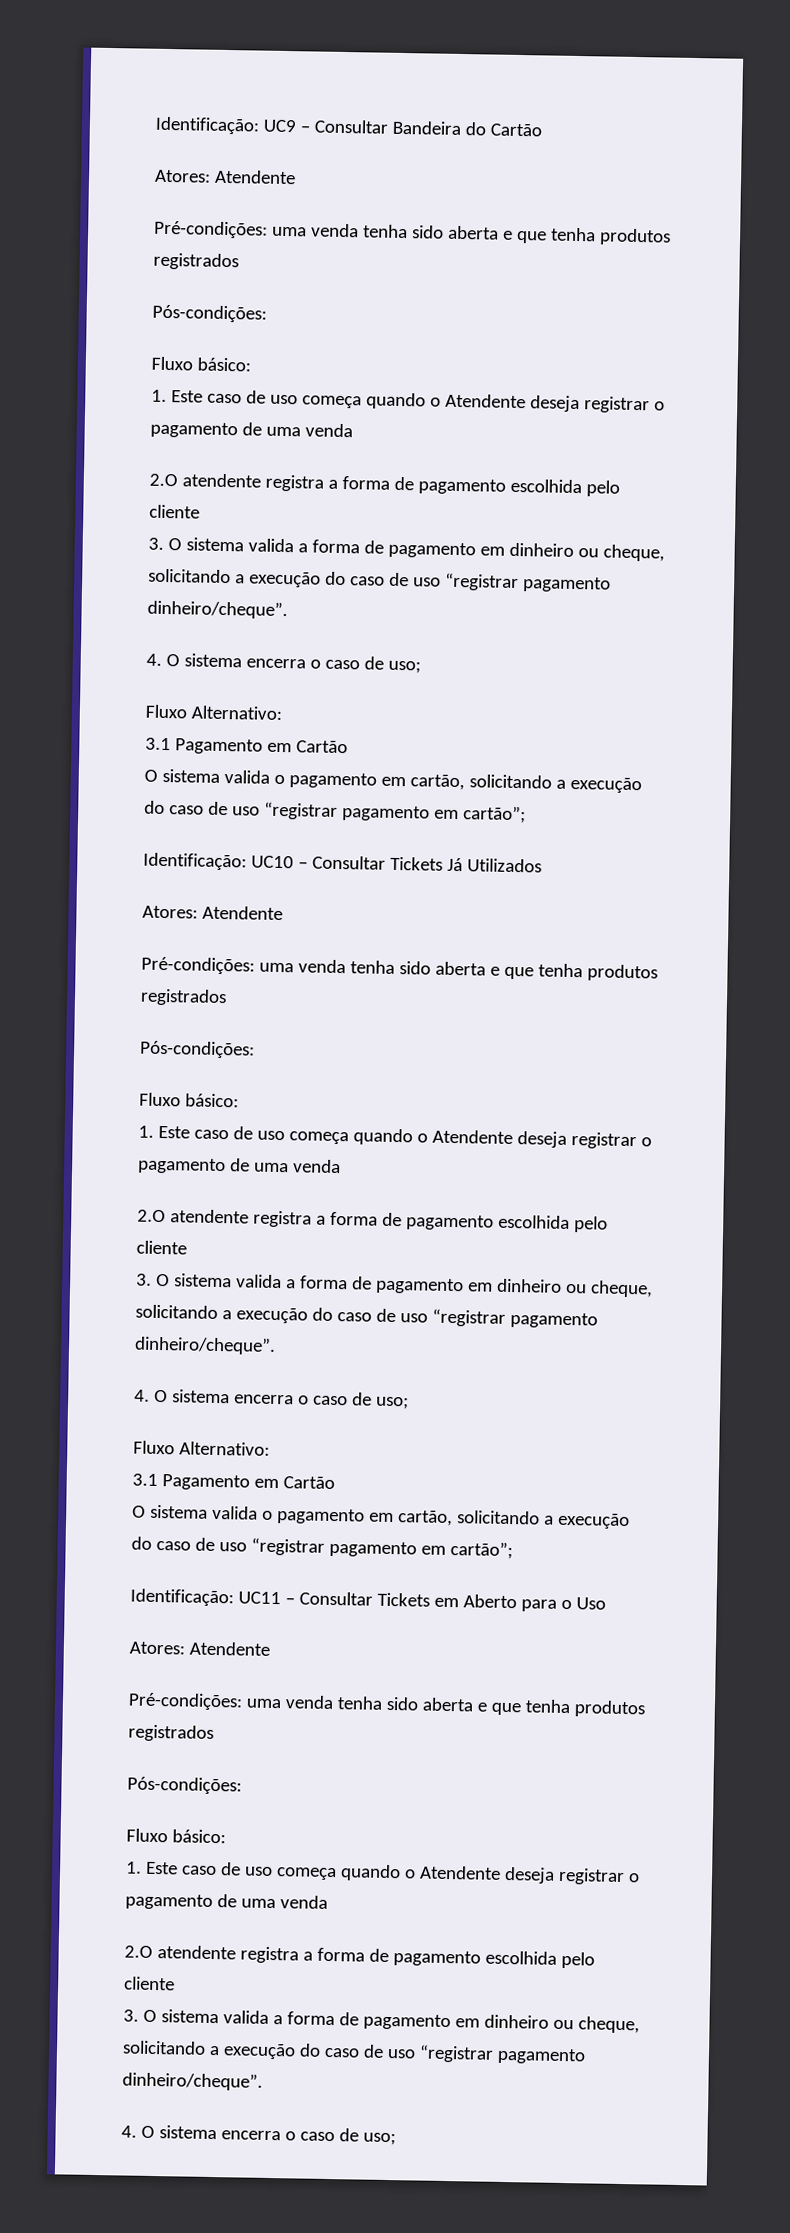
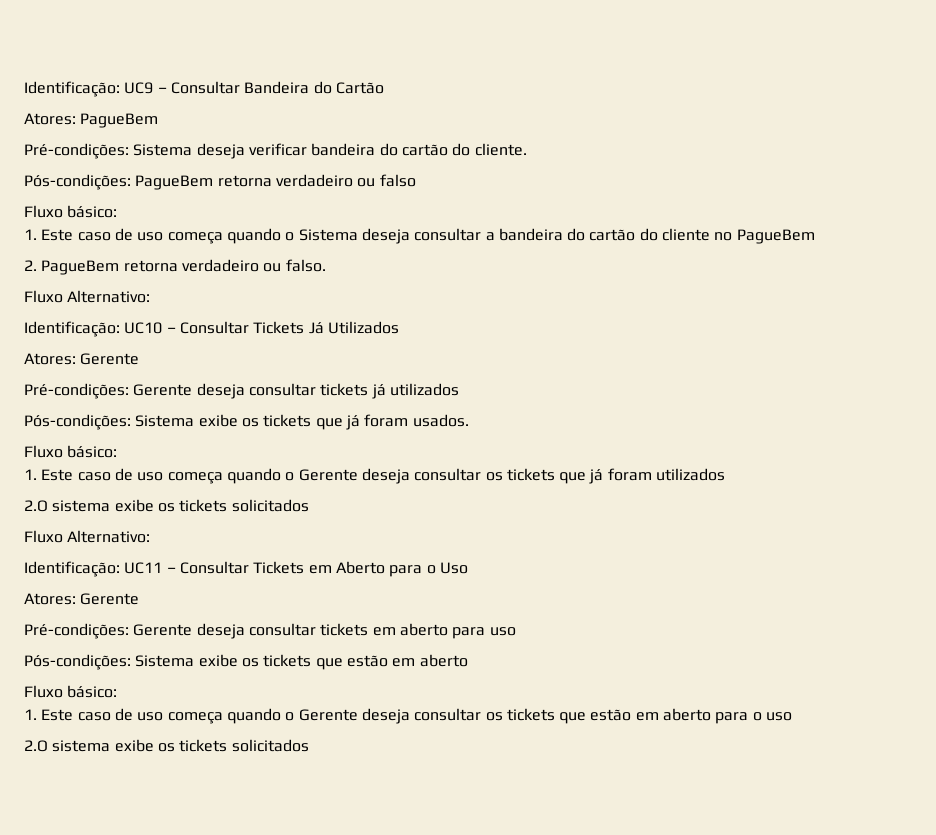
[213,169,296,185] [154,220,671,246] [153,252,239,271] [152,304,267,323] Atendente // Pré-condições: uma venda tenha sido aberta e que tenha produtos registrados // Pós-condições: -> [80,113,159,128] [24,143,527,159] [24,174,416,190] PagueBem // Pré-condições: Sistema deseja verificar bandeira do cartão do cliente. // Pós-condições: PagueBem retorna verdadeiro ou falso
[444,393,665,414] [150,421,353,439] [149,473,620,497] [149,504,200,519] [148,537,665,562] [148,568,611,593] [147,599,288,620] [146,653,421,674] [145,704,282,721] [145,737,348,755] [144,768,642,794] [144,800,526,824] Atendente deseja registrar o pagamento de uma venda // 2.O atendente registra a forma de pagamento escolhida pelo cliente // 3. O sistema valida a forma de pagamento em dinheiro ou cheque, solicitando a execução do caso de uso “registrar pagamento dinheiro/cheque”. // 4. O sistema encerra o caso de uso; // Fluxo Alternativo: // 3.1 Pagamento em Cartão // O sistema valida o pagamento em cartão, solicitando a execução do caso de uso “registrar pagamento em cartão”; -> [298,228,815,244] [24,259,326,275] [24,290,151,303] Sistema deseja consultar a bandeira do cartão do cliente no PagueBem // 2. PagueBem retorna verdadeiro ou falso. // Fluxo Alternativo:
[201,905,283,921] [141,956,658,982] [140,988,227,1007] [139,1040,255,1059] Atendente // Pré-condições: uma venda tenha sido aberta e que tenha produtos registrados // Pós-condições: -> [80,353,140,365] [24,383,459,399] [24,414,469,430] Gerente // Pré-condições: Gerente deseja consultar tickets já utilizados // Pós-condições: Sistema exibe os tickets que já foram usados.
[431,1129,652,1150] [138,1157,341,1175] [137,1209,608,1233] [136,1240,187,1255] [136,1273,653,1298] [135,1304,598,1329] [134,1335,276,1355] [134,1389,409,1410] [133,1440,270,1456] [132,1473,335,1491] [132,1504,630,1530] [131,1536,513,1560] Atendente deseja registrar o pagamento de uma venda // 2.O atendente registra a forma de pagamento escolhida pelo cliente // 3. O sistema valida a forma de pagamento em dinheiro ou cheque, solicitando a execução do caso de uso “registrar pagamento dinheiro/cheque”. // 4. O sistema encerra o caso de uso; // Fluxo Alternativo: // 3.1 Pagamento em Cartão // O sistema valida o pagamento em cartão, solicitando a execução do caso de uso “registrar pagamento em cartão”; -> [298,468,726,484] [24,499,309,512] [24,530,151,543] Gerente deseja consultar os tickets que já foram utilizados // 2.O sistema exibe os tickets solicitados // Fluxo Alternativo:
[188,1641,270,1656] [128,1692,646,1718] [128,1724,214,1742] [127,1776,242,1795] Atendente // Pré-condições: uma venda tenha sido aberta e que tenha produtos registrados // Pós-condições: -> [80,593,140,605] [24,623,516,639] [24,654,468,670] Gerente // Pré-condições: Gerente deseja consultar tickets em aberto para uso // Pós-condições: Sistema exibe os tickets que estão em aberto
[418,1865,640,1886] [125,1893,328,1910] [124,1945,595,1969] [124,1976,175,1991] [123,2009,640,2034] [122,2040,586,2065] [122,2071,263,2091] [121,2125,396,2146] Atendente deseja registrar o pagamento de uma venda // 2.O atendente registra a forma de pagamento escolhida pelo cliente // 3. O sistema valida a forma de pagamento em dinheiro ou cheque, solicitando a execução do caso de uso “registrar pagamento dinheiro/cheque”. // 4. O sistema encerra o caso de uso; -> [298,708,793,724] [24,739,309,752] Gerente deseja consultar os tickets que estão em aberto para o uso // 2.O sistema exibe os tickets solicitados

